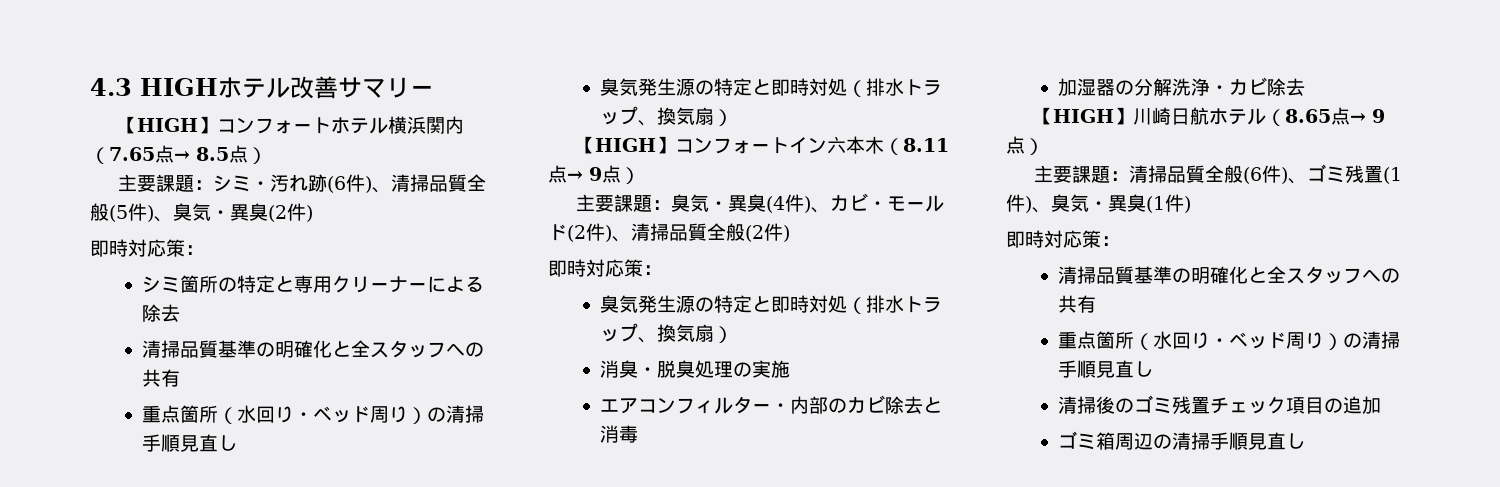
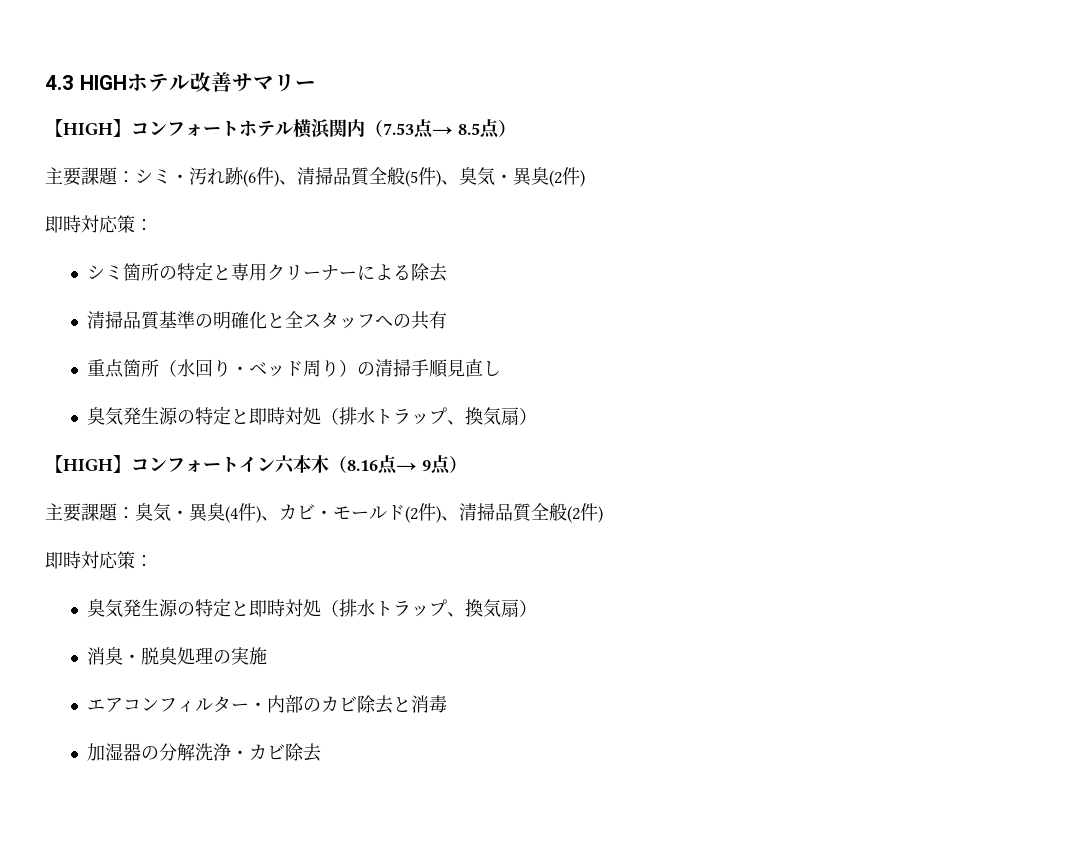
[109,147,155,161] 7.65 -> [383,123,414,135] 7.53
[902,138,949,152] 8.11 -> [347,460,378,471] 8.16
[1033,107,1385,126] [1006,136,1044,155] [1033,164,1402,184] [1006,194,1191,213] [1006,230,1120,248] [1057,266,1400,284] [1057,295,1096,313] [1057,331,1400,350] [1057,360,1153,378] [1057,395,1381,414] [1057,431,1305,450] // 【HIGH】川崎日航ホテル（8.65点→ 9点） // 主要課題：清掃品質全般(6件)、ゴミ残置(1件)、臭気・異臭(1件) // 即時対応策： // 清掃品質基準の明確化と全スタッフへの共有 // 重点箇所（水回り・ベッド周り）の清掃手順見直し // 清掃後のゴミ残置チェック項目の追加 // ゴミ箱周辺の清掃手順見直し -> (321, 752) none

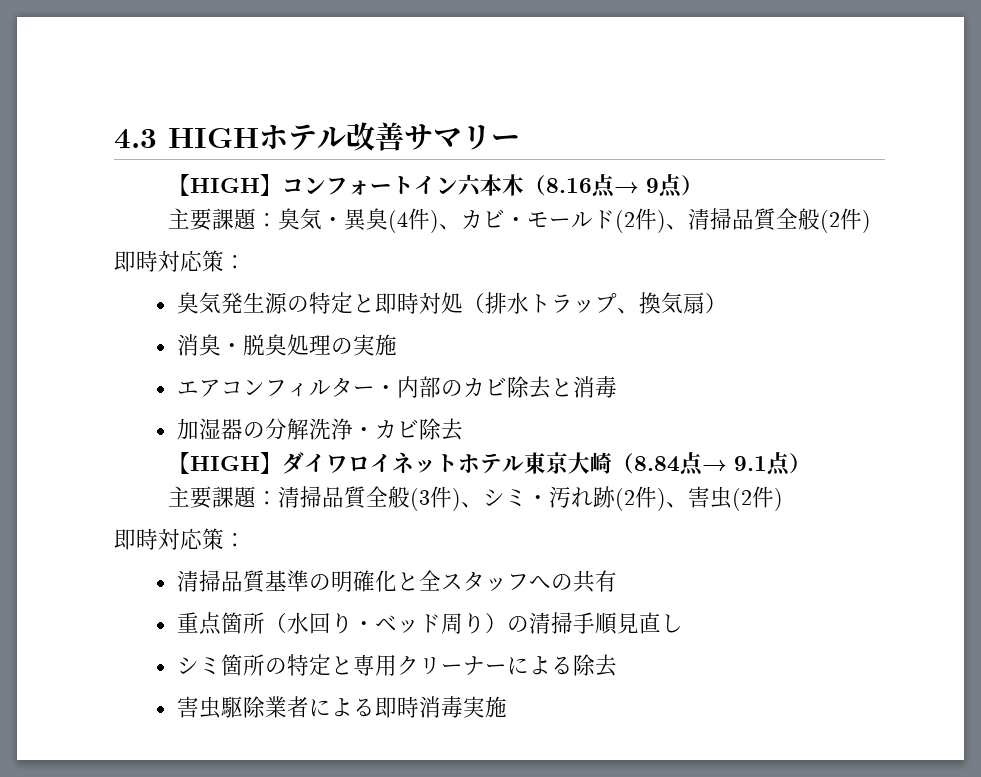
[45,119,516,139] [45,167,585,187] [45,215,153,233] [86,262,447,282] [86,311,447,330] [86,359,501,378] [86,406,537,425] // 【HIGH】コンフォートホテル横浜関内（7.53点→ 8.5点） // 主要課題：シミ・汚れ跡(6件)、清掃品質全般(5件)、臭気・異臭(2件) // 即時対応策： // シミ箇所の特定と専用クリーナーによる除去 // 清掃品質基準の明確化と全スタッフへの共有 // 重点箇所（水回り・ベッド周り）の清掃手順見直し // 臭気発生源の特定と即時対処（排水トラップ、換気扇） -> (520, 141) none
(321, 752) none -> [167,452,811,476] [167,486,783,511] [114,528,246,550] [176,570,617,593] [176,612,683,635] [176,654,617,677] [176,696,507,719] // 【HIGH】ダイワロイネットホテル東京大崎（8.84点→ 9.1点） // 主要課題：清掃品質全般(3件)、シミ・汚れ跡(2件)、害虫(2件) // 即時対応策： // 清掃品質基準の明確化と全スタッフへの共有 // 重点箇所（水回り・ベッド周り）の清掃手順見直し // シミ箇所の特定と専用クリーナーによる除去 // 害虫駆除業者による即時消毒実施

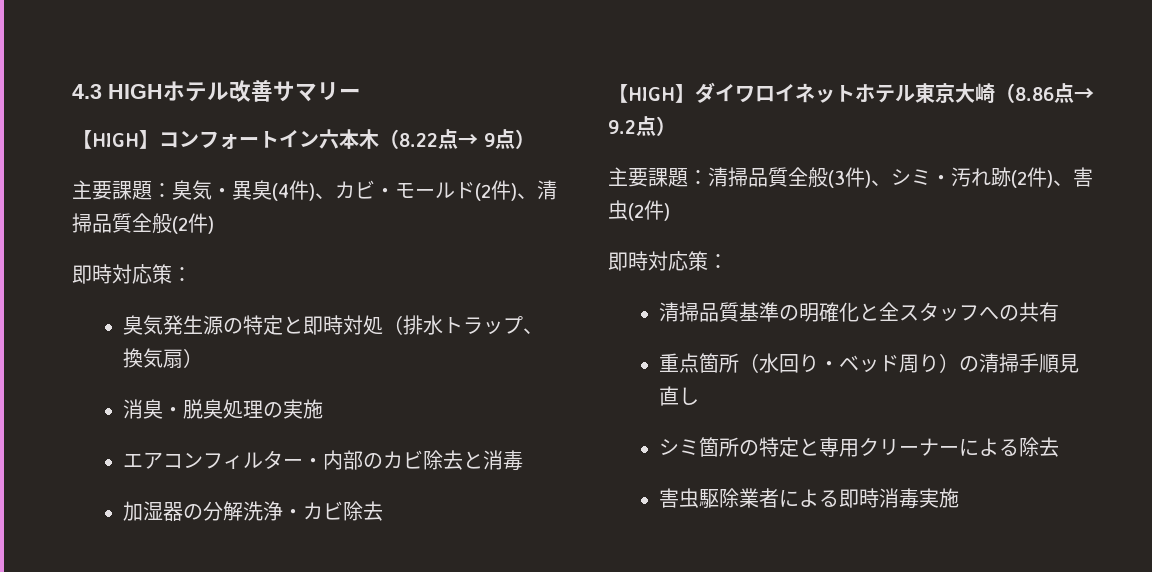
[545,178,592,193] 8.16 -> [399,133,438,147] 8.22
[633,452,767,476] 8.84点→ 9.1 -> [1015,83,1094,103] [608,120,636,134] 8.86点→ 9.2

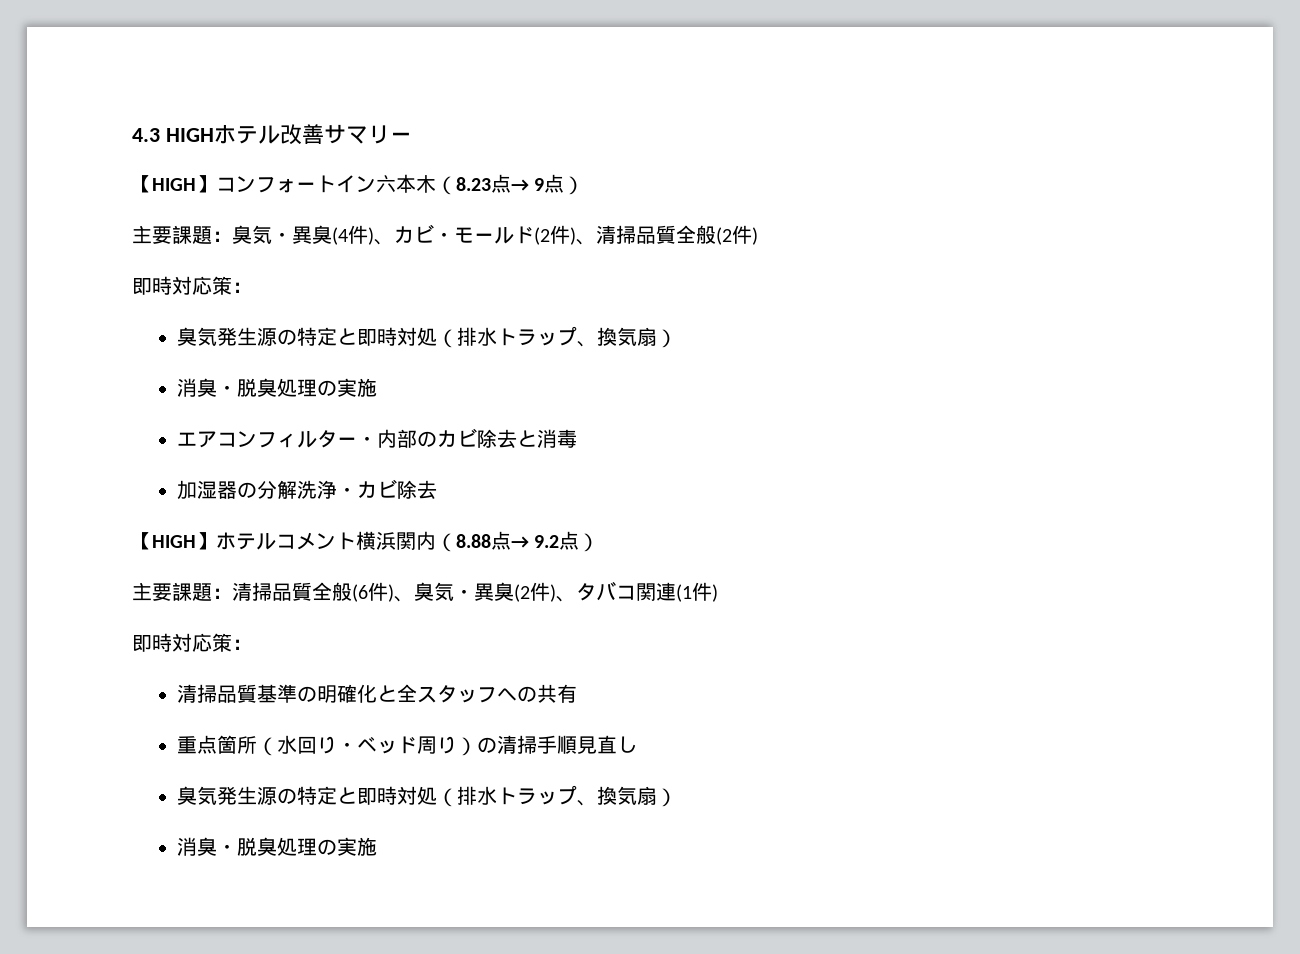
[399,133,438,147] 8.22 -> [456,177,491,191] 8.23
[695,82,1054,103] ダイワロイネットホテル東京大崎（8.86 -> [216,531,491,552] ホテルコメント横浜関内（8.88
[828,167,1093,188] [608,200,644,221] (3件)、シミ・汚れ跡(2件)、害虫(2 -> [352,581,692,602] (6件)、臭気・異臭(2件)、タバコ関連(1
[659,437,1060,457] [659,488,920,509] シミ箇所の特定と専用クリーナーによる除去 // 害虫駆除業者による即時消毒 -> [177,785,678,807] [177,837,338,856] 臭気発生源の特定と即時対処（排水トラップ、換気扇） // 消臭・脱臭処理の

